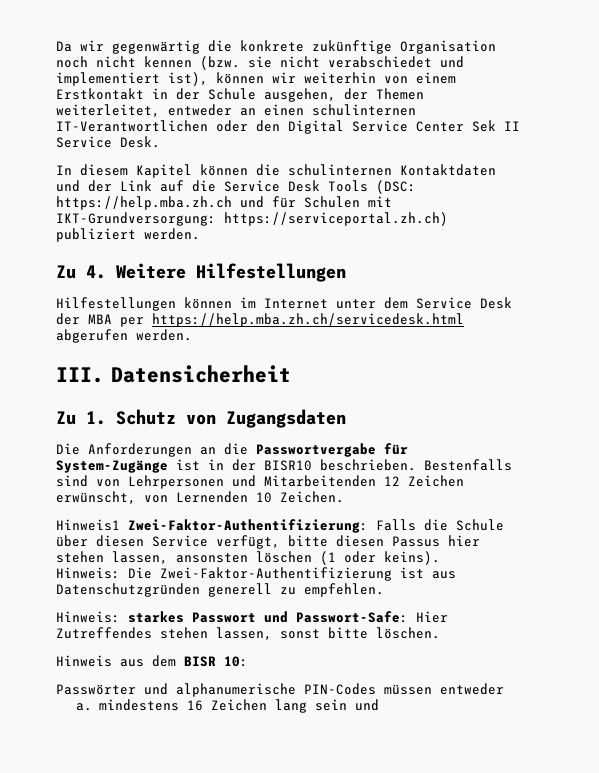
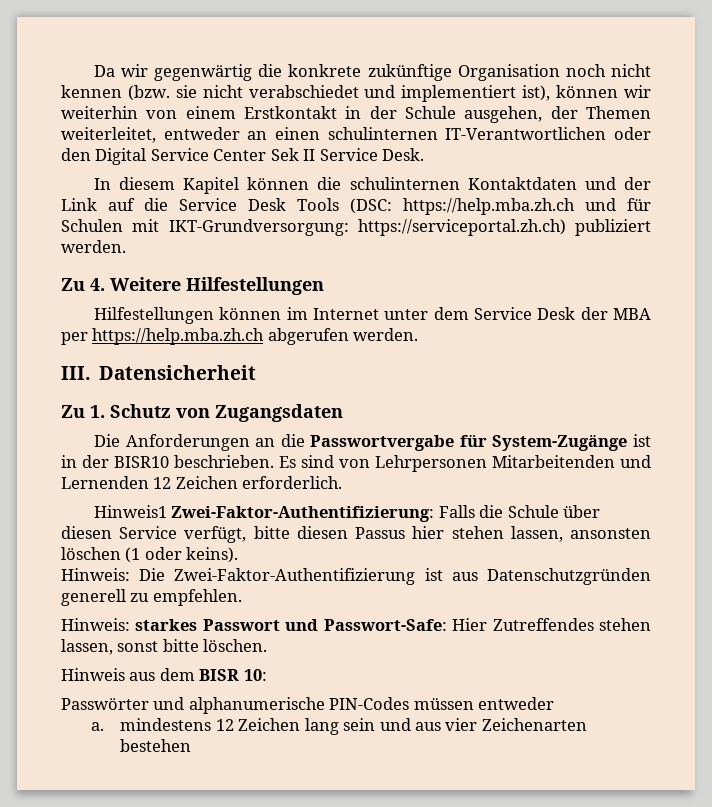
[152,313,464,327] https://help.mba.zh.ch/servicedesk.html -> [92,328,265,345] https://help.mba.zh.ch
[424,459,512,471] Bestenfalls -> [279,456,296,468] Es
[232,475,464,487] [56,491,344,505] und Mitarbeitenden 12 Zeichen erwünscht, von Lernenden 10 Zeichen. -> [492,455,651,468] [61,476,343,489] Mitarbeitenden und Lernenden 12 Zeichen erforderlich.
[186,700,203,711] 16 -> [215,719,234,731] 12
(379, 705) none -> [414,718,587,731] [120,739,192,752] aus vier Zeichenarten bestehen

